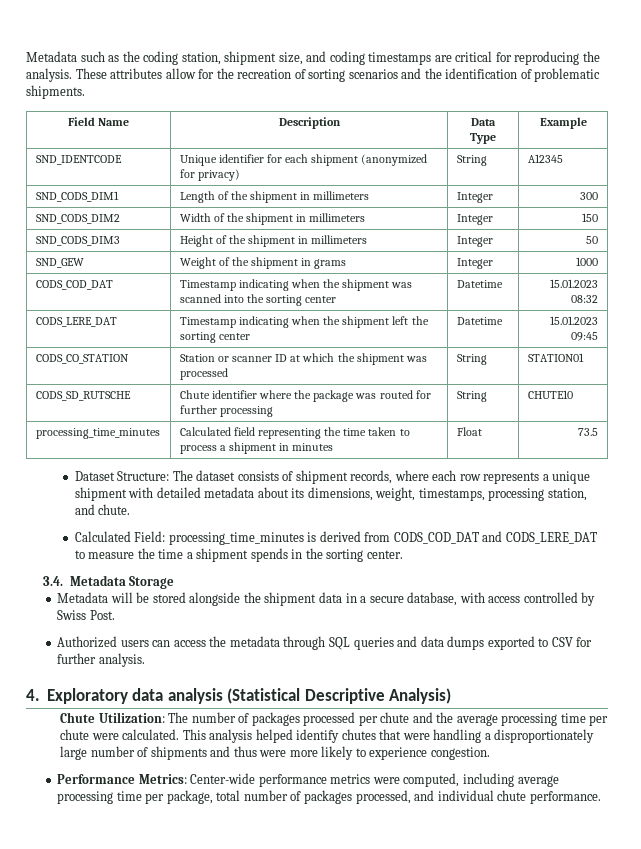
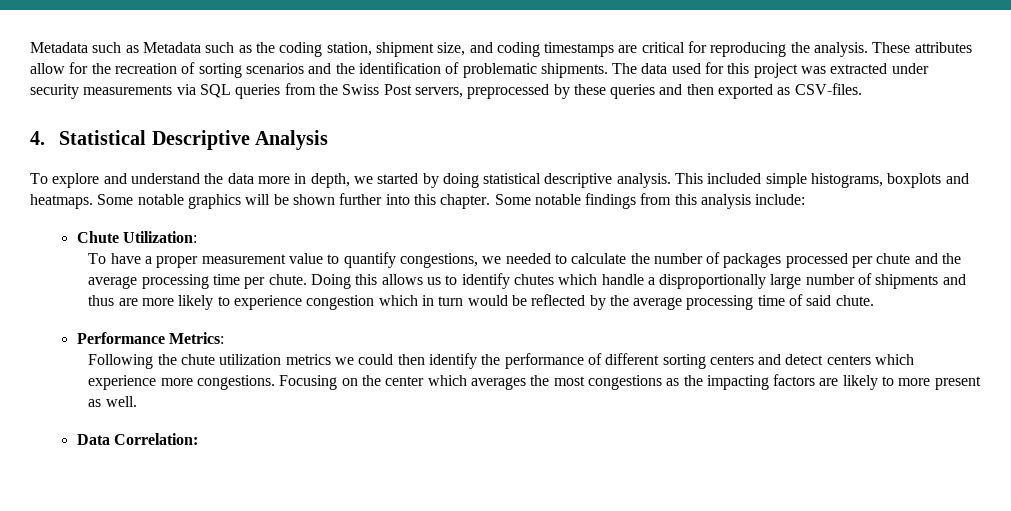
[26,51,120,62] Metadata such as -> [30,42,252,53] Metadata such as Metadata such as
[67,117,130,126] [278,117,341,129] [471,118,496,126] [470,133,496,144] [539,117,587,129] [35,155,122,165] [179,154,428,166] [179,169,241,181] [456,155,487,166] [527,154,563,163] [35,191,119,202] [179,191,370,203] [456,192,493,203] [580,192,599,200] [35,214,120,224] [179,213,366,225] [456,214,493,225] [582,213,599,222] [35,236,120,246] [179,235,368,247] [456,236,493,247] [586,236,599,244] [35,258,84,268] [179,257,347,269] [456,258,493,269] [576,257,599,266] [35,280,113,290] [179,279,413,291] [179,294,337,306] [456,280,503,288] [550,279,599,288] [571,295,599,303] [35,317,117,327] [179,316,429,328] [179,332,251,343] [456,317,503,325] [550,316,599,325] [571,332,599,341] [35,354,129,364] [179,353,427,365] [179,368,228,380] [456,354,487,365] [527,353,584,362] [35,391,131,401] [179,390,431,402] [179,405,274,417] [456,391,487,402] [527,390,573,399] [35,428,160,439] [179,427,410,439] [179,442,334,454] [456,427,482,436] [578,428,599,436] [74,470,591,484] [74,487,587,501] [74,504,131,515] [74,531,597,545] [74,548,403,562] [43,575,175,589] [57,592,596,606] [57,610,115,620] [57,636,593,650] [57,653,145,667] [26,688,452,704] [60,712,189,723] // Field Name | Description | Data Type | Example // SND_IDENTCODE | Unique identifier for each shipment (anonymized for privacy) | String | A12345 // SND_CODS_DIM1 | Length of the shipment in millimeters | Integer | 300 // SND_CODS_DIM2 | Width of the shipment in millimeters | Integer | 150 // SND_CODS_DIM3 | Height of the shipment in millimeters | Integer | 50 // SND_GEW | Weight of the shipment in grams | Integer | 1000 // CODS_COD_DAT | Timestamp indicating when the shipment was scanned into the sorting center | Datetime | 15.01.2023 08:32 // CODS_LERE_DAT | Timestamp indicating when the shipment left the sorting center | Datetime | 15.01.2023 09:45 // CODS_CO_STATION | Station or scanner ID at which the shipment was processed | String | STATION01 // CODS_SD_RUTSCHE | Chute identifier where the package was routed for further processing | String | CHUTE10 // processing_time_minutes | Calculated field representing the time taken to process a shipment in minutes | Float | 73.5 // Dataset Structure: The dataset consists of shipment records, where each row represents a unique shipment with detailed metadata about its dimensions, weight, timestamps, processing station, and chute. // Calculated Field: processing_time_minutes is derived from CODS_COD_DAT and CODS_LERE_DAT to measure the time a shipment spends in the sorting center. // 3.4. Metadata Storage // Metadata will be stored alongside the shipment data in a secure database, with access controlled by Swiss Post. // Authorized users can access the metadata through SQL queries and data dumps exported to CSV for further analysis. // 4. Exploratory data analysis (Statistical Descriptive Analysis) // Chute Utilization: The -> [612,62,929,78] [30,83,862,99] [30,130,328,150] [30,173,969,188] [30,193,806,209] [76,231,198,243] [88,252,650,268] The data used for this project was extracted under security measurements via SQL queries from the Swiss Post servers, preprocessed by these queries and then exported as CSV-files. // 4. Statistical Descriptive Analysis // To explore and understand the data more in depth, we started by doing statistical descriptive analysis. This included simple histograms, boxplots and heatmaps. Some notable graphics will be shown further into this chapter. Some notable findings from this analysis include: // Chute Utilization: // To have a proper measurement value to quantify congestions, we needed to calculate the
[60,729,595,743] chute were calculated. This analysis helped identify chutes that were handling a disproportionately -> [268,273,767,289] chute. Doing this allows us to identify chutes which handle a disproportionally
[259,750,287,757] were -> [118,298,138,306] are
[430,747,490,760] [57,773,559,787] [57,790,601,804] congestion. // Performance Metrics: Center-wide performance metrics were computed, including average processing time per package, total number of packages processed, and individual chute performance. -> [306,294,874,310] [76,332,225,344] [88,353,915,369] [88,374,981,390] [88,396,137,407] [76,433,199,445] congestion which in turn would be reflected by the average processing time of said chute. // Performance Metrics: // Following the chute utilization metrics we could then identify the performance of different sorting centers and detect centers which experience more congestions. Focusing on the center which averages the most congestions as the impacting factors are likely to more present as well. // Data Correlation:

